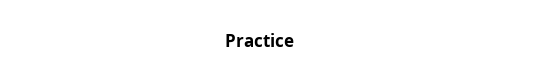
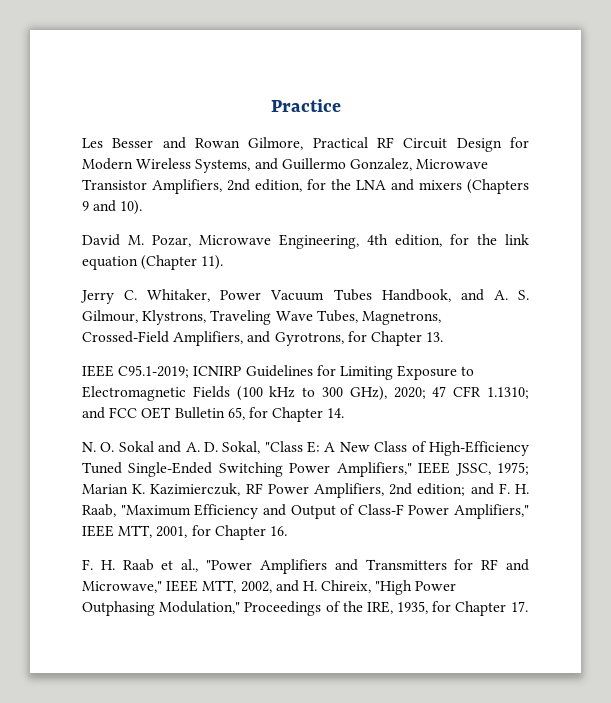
(294, 40) none -> [82,137,529,152] [82,158,489,173] [82,179,529,194] [82,200,143,215] [82,234,529,249] [82,255,224,270] [80,289,529,304] [82,310,441,325] [82,331,444,346] [82,365,475,380] [82,386,530,401] [82,407,345,422] [82,441,529,456] [82,462,529,477] [82,483,529,498] [82,504,529,519] [82,525,287,540] [82,559,529,574] [82,580,457,595] [82,601,528,616] // Les Besser and Rowan Gilmore, Practical RF Circuit Design for Modern Wireless Systems, and Guillermo Gonzalez, Microwave Transistor Amplifiers, 2nd edition, for the LNA and mixers (Chapters 9 and 10). // David M. Pozar, Microwave Engineering, 4th edition, for the link equation (Chapter 11). // Jerry C. Whitaker, Power Vacuum Tubes Handbook, and A. S. Gilmour, Klystrons, Traveling Wave Tubes, Magnetrons, Crossed-Field Amplifiers, and Gyrotrons, for Chapter 13. // IEEE C95.1-2019; ICNIRP Guidelines for Limiting Exposure to Electromagnetic Fields (100 kHz to 300 GHz), 2020; 47 CFR 1.1310; and FCC OET Bulletin 65, for Chapter 14. // N. O. Sokal and A. D. Sokal, "Class E: A New Class of High-Efficiency Tuned Single-Ended Switching Power Amplifiers," IEEE JSSC, 1975; Marian K. Kazimierczuk, RF Power Amplifiers, 2nd edition; and F. H. Raab, "Maximum Efficiency and Output of Class-F Power Amplifiers," IEEE MTT, 2001, for Chapter 16. // F. H. Raab et al., "Power Amplifiers and Transmitters for RF and Microwave," IEEE MTT, 2002, and H. Chireix, "High Power Outphasing Modulation," Proceedings of the IRE, 1935, for Chapter 17.

